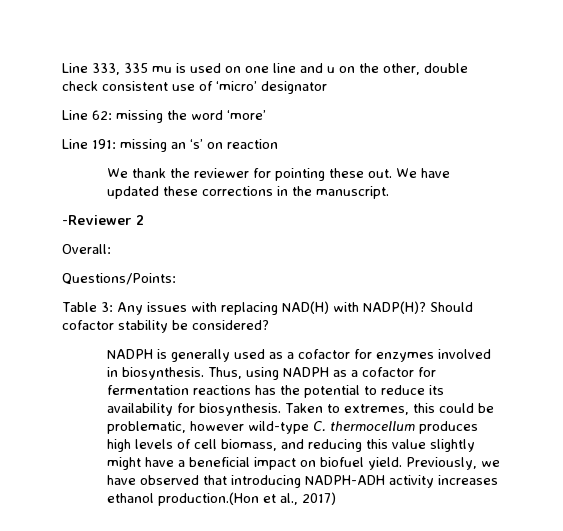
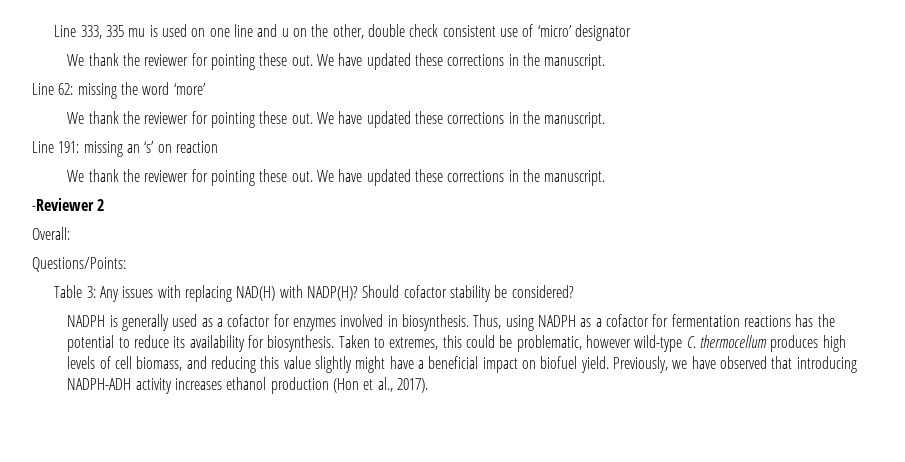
(327, 87) none -> [67,53,606,70] // We thank the reviewer for pointing these out. We have updated these corrections in the manuscript.
(266, 115) none -> [67,111,606,128] // We thank the reviewer for pointing these out. We have updated these corrections in the manuscript.
[158,492,260,506] production.(Hon -> [270,377,360,394] production (Hon
[302,492,337,505] 2017) -> [397,378,429,393] 2017).

